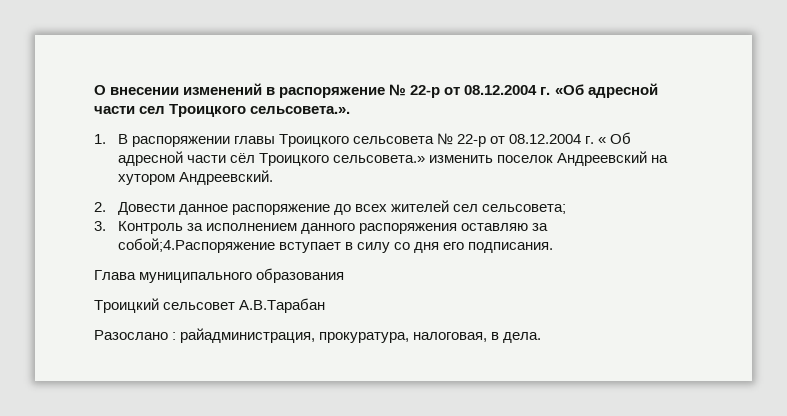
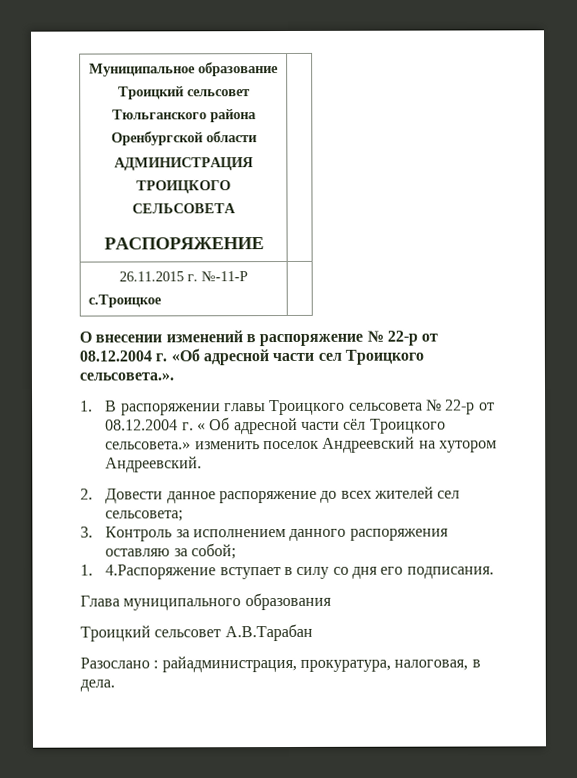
(94, 90) none -> [89,62,279,77] [117,85,250,100] [111,108,257,123] [110,131,257,146] [114,157,254,171] [136,180,231,194] [132,203,236,214] [103,237,264,250] [119,271,248,282] [87,294,162,308] Муниципальное образование // Троицкий сельсовет // Тюльганского района // Оренбургской области // АДМИНИСТРАЦИЯ // ТРОИЦКОГО // СЕЛЬСОВЕТА // РАСПОРЯЖЕНИЕ | // 26.11.2015 г. №-11-Р // с.Троицкое | //
[117,238,275,253] собой;4.Распоряжение -> [191,543,237,560] [80,564,217,580] собой; // 1. 4.Распоряжение

